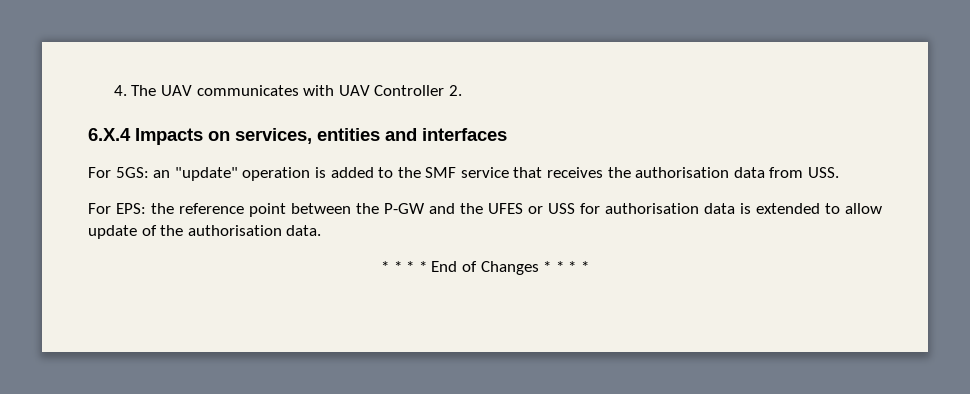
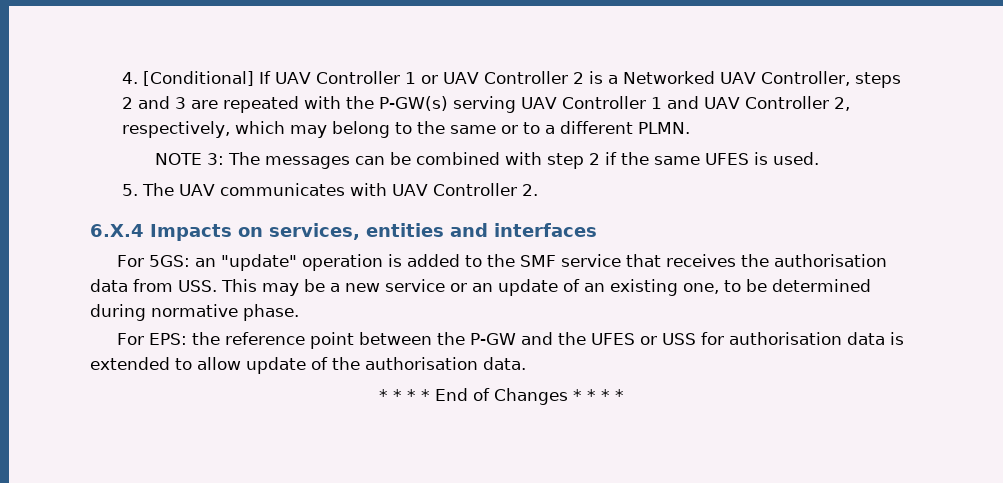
(127, 90) none -> [143,71,902,88] [122,96,851,113] [122,121,691,138] [154,152,819,169] [122,184,139,196] [Conditional] If UAV Controller 1 or UAV Controller 2 is a Networked UAV Controller, steps 2 and 3 are repeated with the P-GW(s) serving UAV Controller 1 and UAV Controller 2, respectively, which may belong to the same or to a different PLMN. // NOTE 3: The messages can be combined with step 2 if the same UFES is used. // 5.
(840, 172) none -> [221,279,871,296] [90,304,299,321] This may be a new service or an update of an existing one, to be determined during normative phase.

